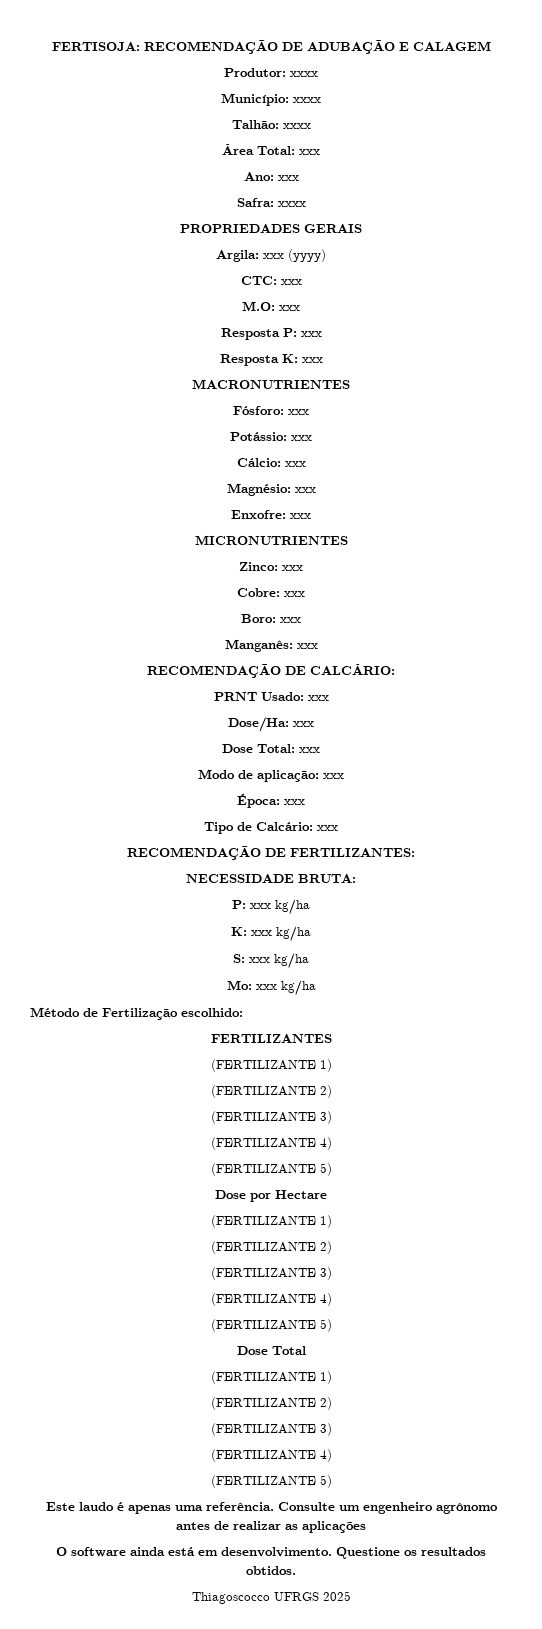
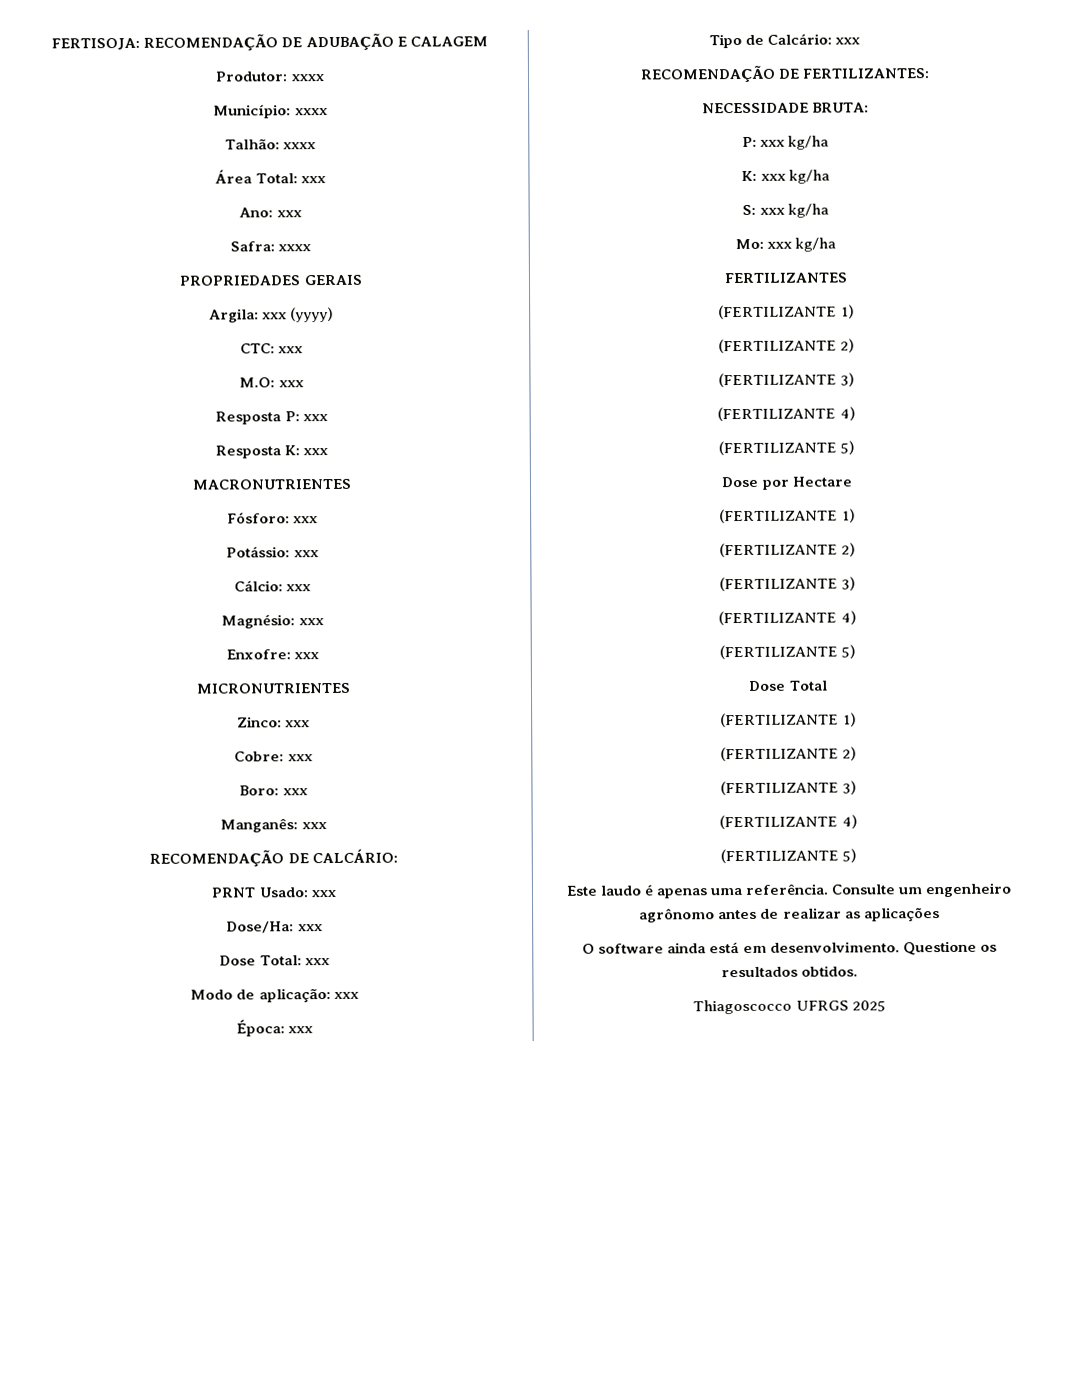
[30,1007,243,1020] // Método de Fertilização escolhido: -> (837, 244) none

